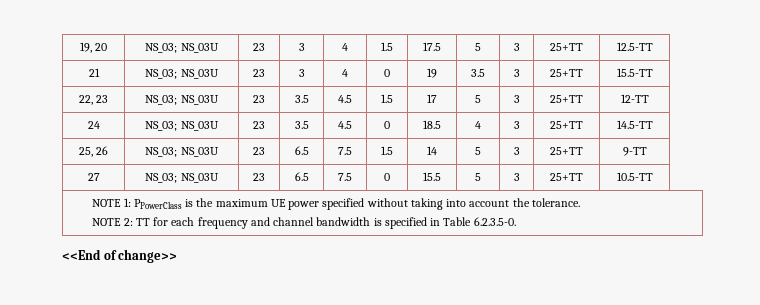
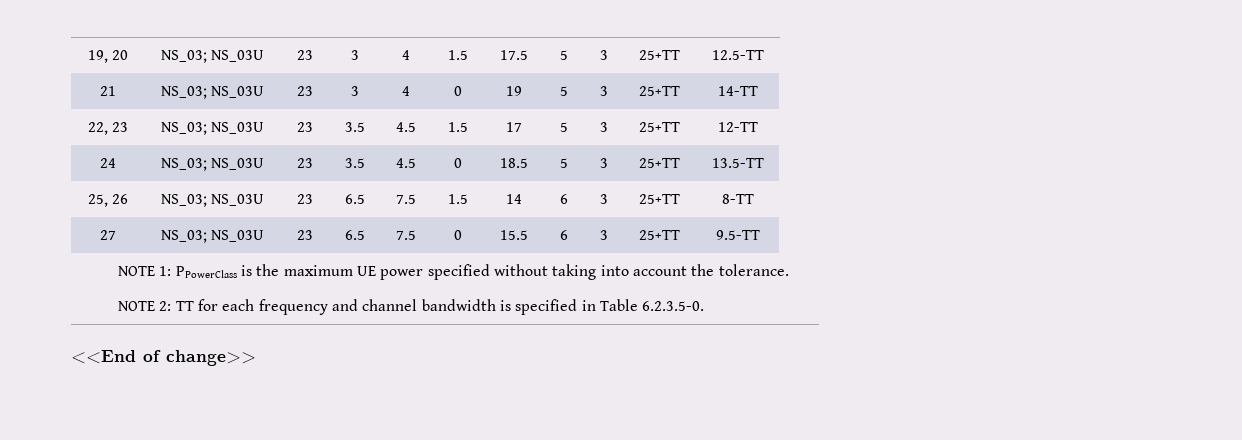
[471,69,485,77] [513,69,520,77] [550,69,583,77] [616,68,653,77] 3.5 | 3 | 25+TT | 15.5-TT -> [559,86,568,96] [599,86,608,96] [639,86,680,96] [717,86,758,96] 5 | 3 | 25+TT | 14-TT
[475,121,481,129] [513,121,520,129] [550,121,583,129] [616,120,653,129] 4 | 3 | 25+TT | 14.5-TT -> [559,158,568,168] [599,158,608,168] [639,158,680,168] [711,158,764,168] 5 | 3 | 25+TT | 13.5-TT
[475,147,481,155] [513,147,520,155] [550,147,583,155] [622,147,647,156] 5 | 3 | 25+TT | 9-TT -> [559,194,568,204] [599,194,608,204] [639,194,680,204] [721,194,754,204] 6 | 3 | 25+TT | 8-TT
[475,173,481,181] [513,173,520,181] [550,173,583,181] [616,172,653,181] 5 | 3 | 25+TT | 10.5-TT -> [559,230,568,240] [599,230,608,240] [639,230,680,240] [715,230,760,240] 6 | 3 | 25+TT | 9.5-TT

